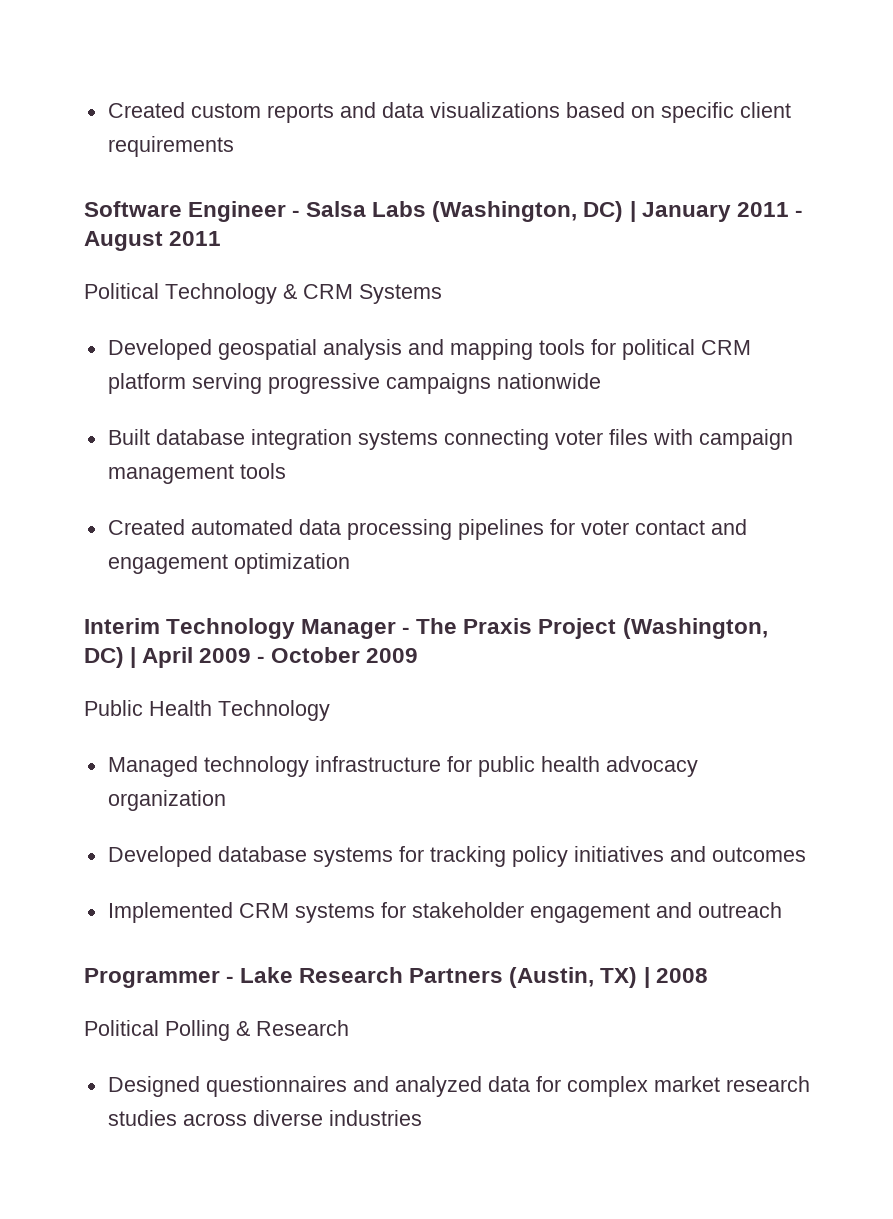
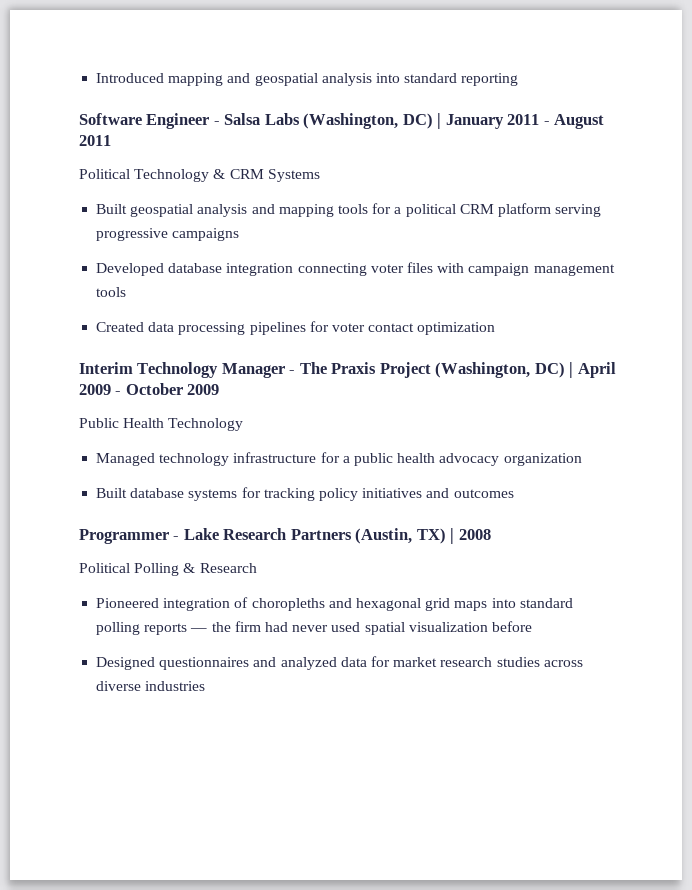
[107,102,791,123] [107,136,234,157] Created custom reports and data visualizations based on specific client requirements -> [96,73,519,86] Introduced mapping and geospatial analysis into standard reporting
[107,339,212,360] Developed -> [96,204,128,214] Built
(616, 347) none -> [394,207,402,214] a
[496,373,601,389] [107,429,150,445] nationwide // Built -> [96,263,165,276] // Developed
[357,430,438,450] systems -> (294, 269) none
[190,519,293,535] automated -> (145, 327) none
[710,519,747,535] [107,554,228,574] and engagement -> (415, 327) none
(472, 764) none -> [342,456,350,463] a
[107,846,212,867] Developed -> [96,488,128,498] Built
[107,902,782,923] // Implemented CRM systems for stakeholder engagement and outreach -> (514, 493) none
(349, 1028) none -> [96,597,573,611] [96,621,532,635] // Pioneered integration of choropleths and hexagonal grid maps into standard polling reports — the firm had never used spatial visualization before
[566,1076,648,1097] complex -> (390, 661) none

